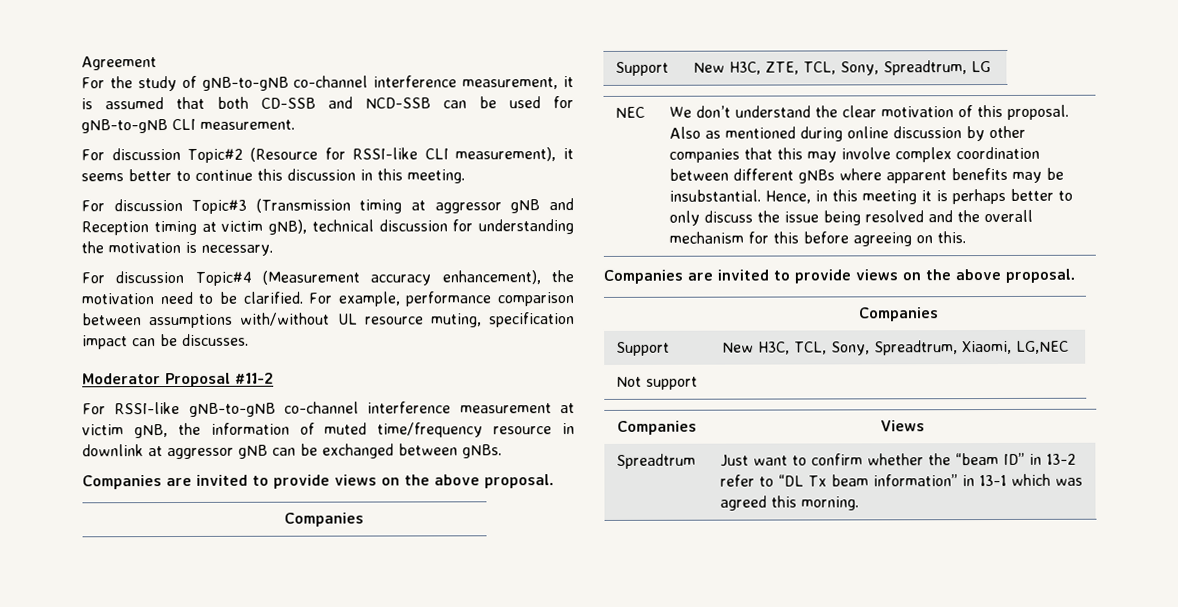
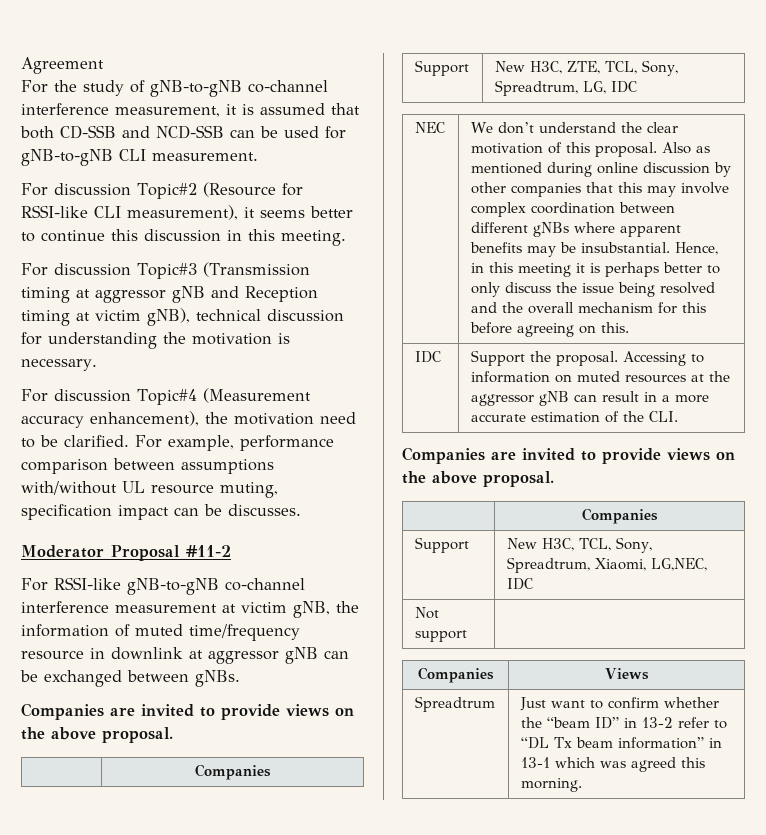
[971,61,992,73] LG -> [582,81,637,94] LG, IDC
(967, 237) none -> [414,351,441,363] [470,350,704,366] [470,371,730,383] [470,391,709,406] [470,411,678,423] // IDC | Support the proposal. Accessing to information on muted resources at the aggressor gNB can result in a more accurate estimation of the CLI.
[1016,340,1070,354] LG,NEC -> [650,558,707,571] [506,578,533,590] LG,NEC, IDC

